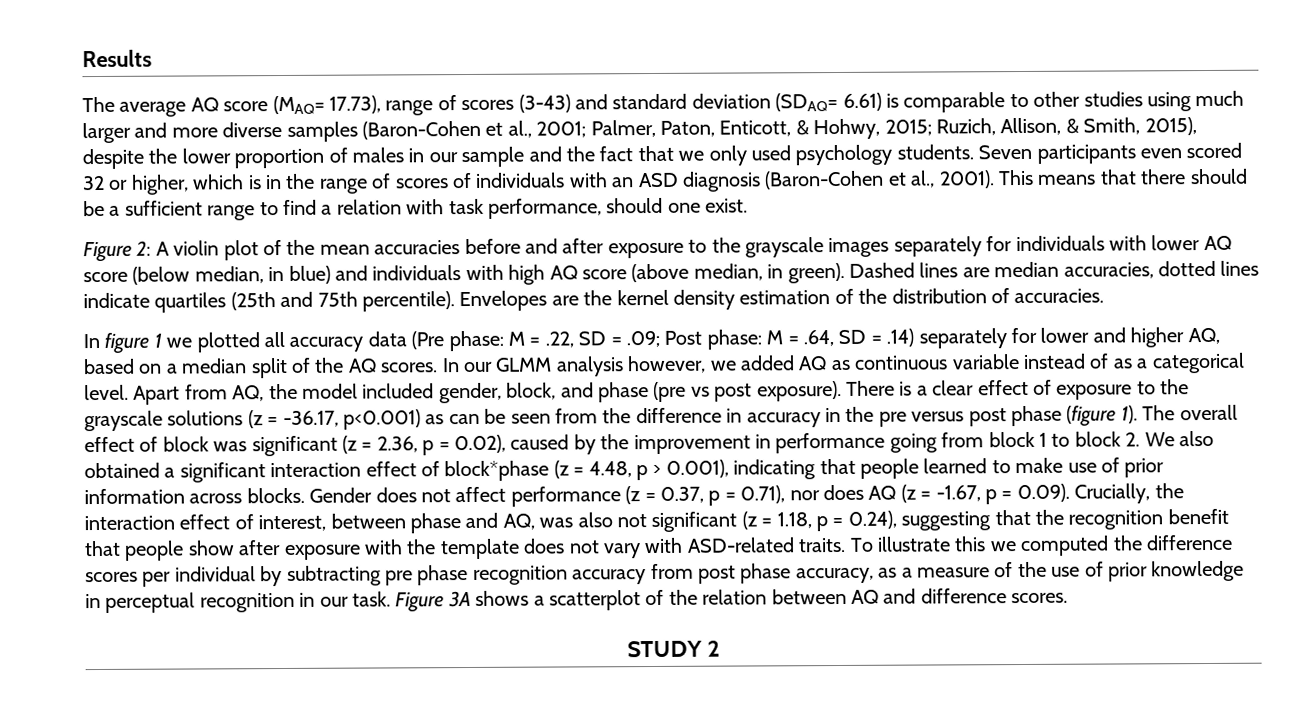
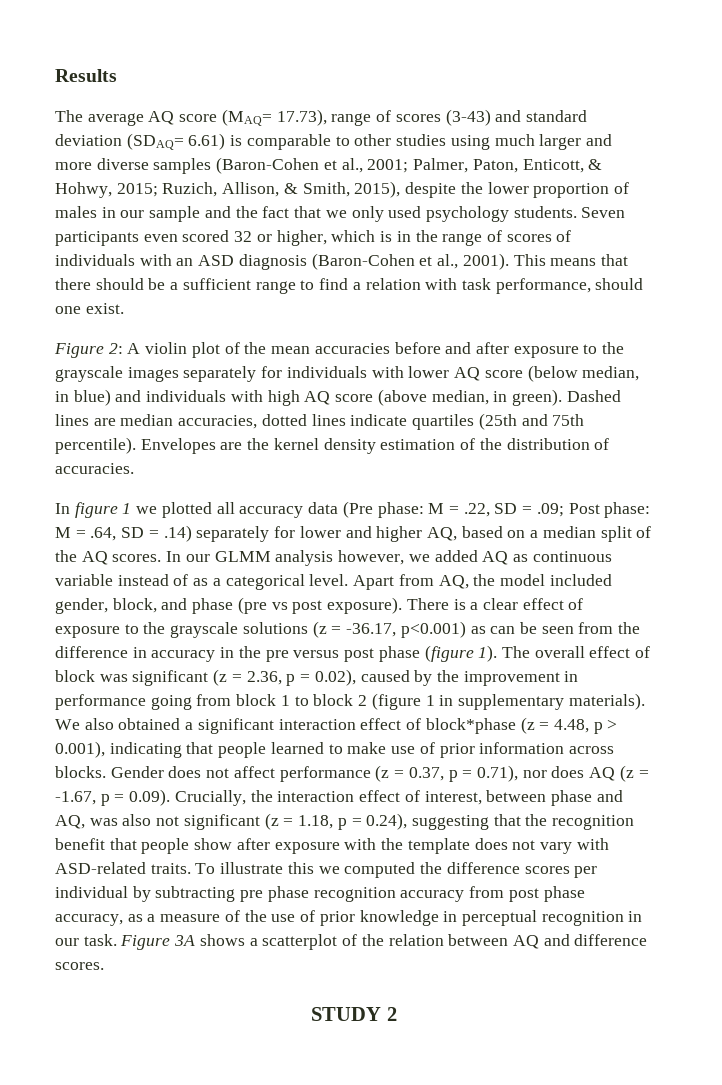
[1125,432,1141,447] 2. -> [358,693,645,710] 2 (figure 1 in supplementary materials).

